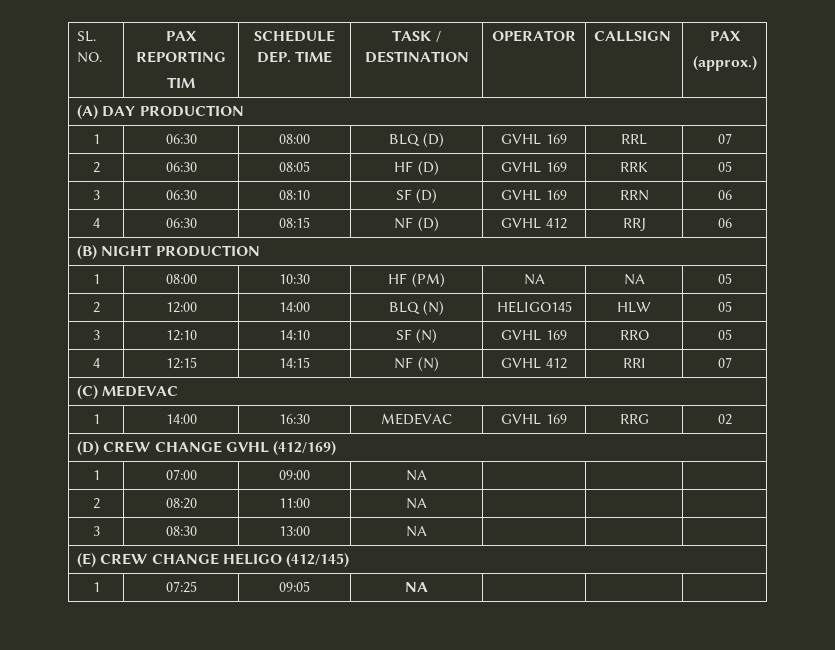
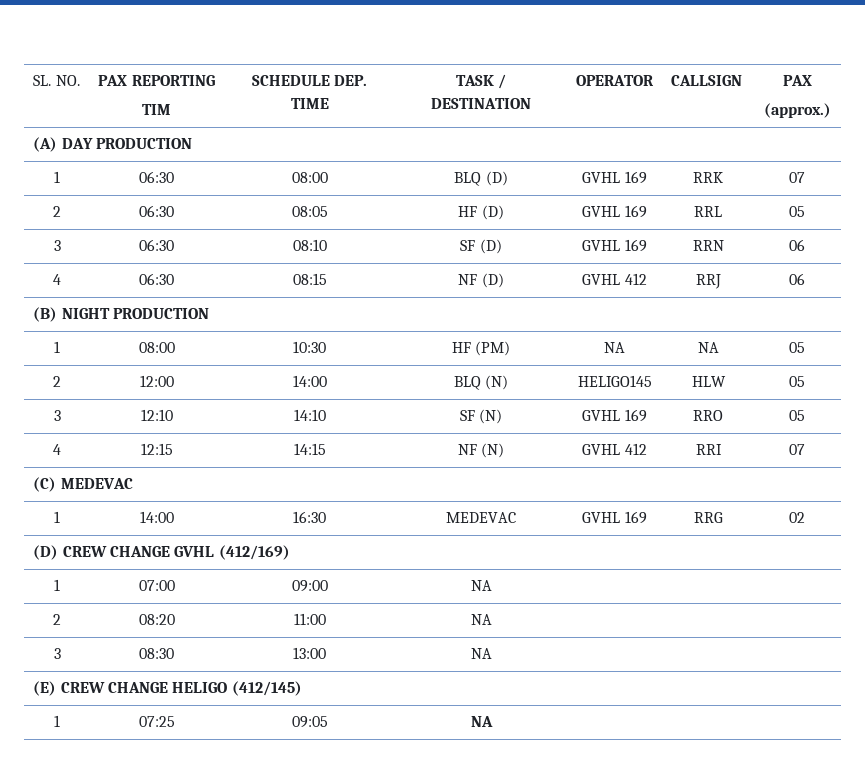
[621,134,647,145] RRL -> [693,172,723,183] RRK
[620,162,648,172] RRK -> [694,206,722,217] RRL

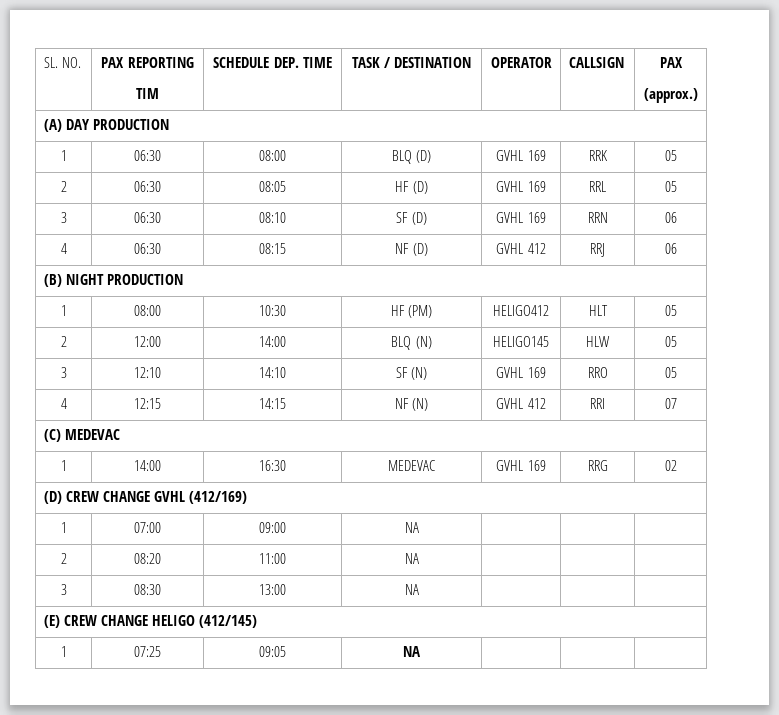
[789,172,805,183] 07 -> [664,150,677,161] 05
[604,342,625,353] [697,342,719,353] NA | NA -> [493,305,549,316] [588,305,608,316] HELIGO412 | HLT

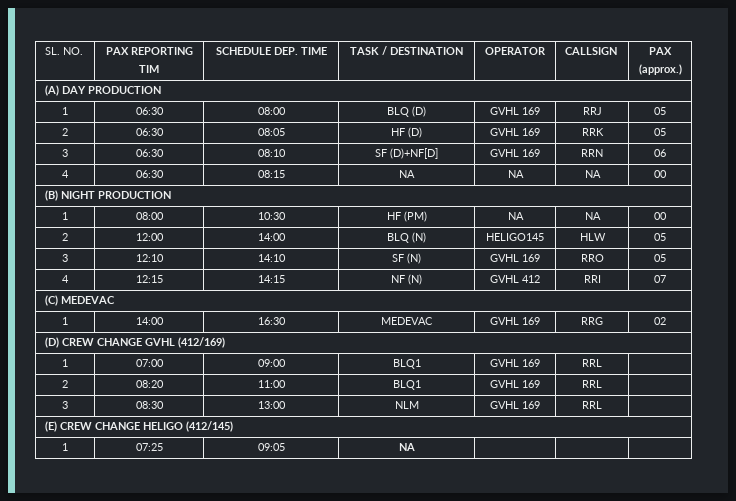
[588,150,608,161] RRK -> [582,107,602,115] RRJ
[589,181,606,192] RRL -> [581,128,604,136] RRK
[411,212,427,225] (D) -> [390,148,438,159] (D)+NF[D]
[395,243,428,256] [496,243,546,254] [590,243,605,257] [664,243,677,254] NF (D) | GVHL 412 | RRJ | 06 -> [399,170,415,178] [507,170,524,178] [584,170,601,178] [654,170,667,178] NA | NA | NA | 00
[493,305,549,316] [588,305,608,316] [664,305,677,316] HELIGO412 | HLT | 05 -> [507,212,524,220] [584,212,601,220] [654,212,667,220] NA | NA | 00
[404,522,419,533] NA | | -> [392,359,421,369] [490,359,540,367] [582,359,602,367] BLQ1 | GVHL 169 | RRL
[404,553,419,564] NA | | -> [392,380,421,390] [490,380,540,388] [582,380,602,388] BLQ1 | GVHL 169 | RRL
[404,584,419,595] NA | | -> [394,401,419,409] [490,401,540,409] [582,401,602,409] NLM | GVHL 169 | RRL

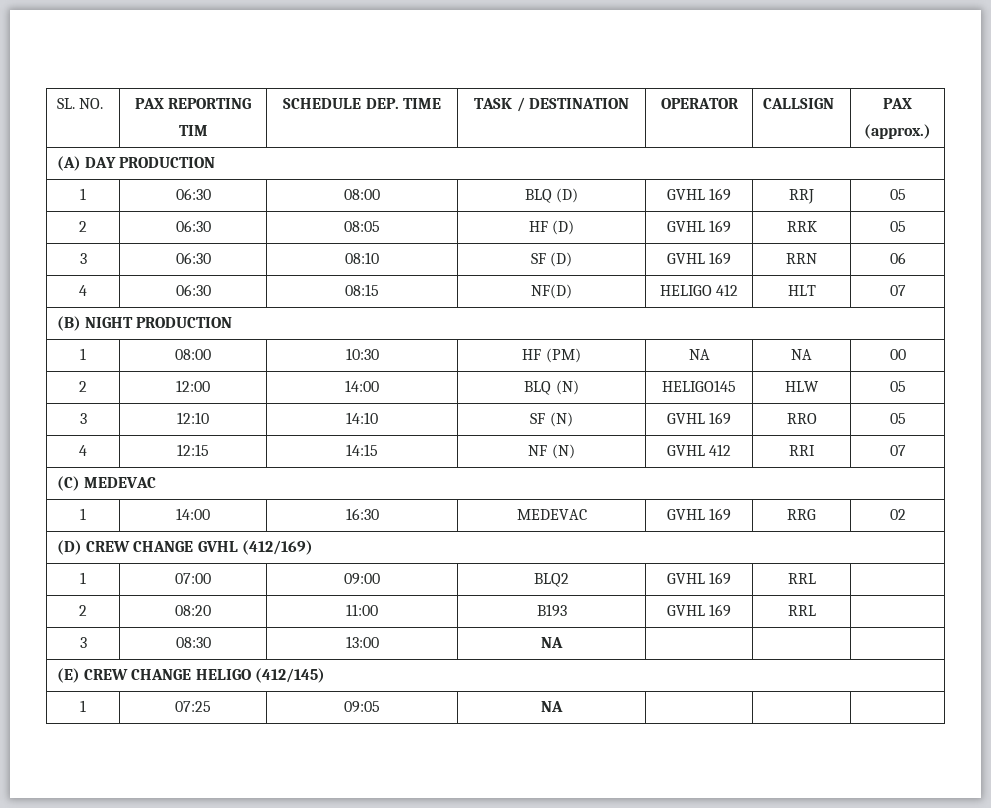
[390,148,438,159] (D)+NF[D] -> [550,252,573,267] (D)
[399,170,415,178] [507,170,524,178] [584,170,601,178] [654,170,667,178] NA | NA | NA | 00 -> [531,284,572,299] [659,284,739,296] [787,285,816,296] [889,285,906,296] NF(D) | HELIGO 412 | HLT | 07
[392,359,421,369] BLQ1 -> [534,573,569,587] BLQ2
[392,380,421,390] BLQ1 -> [536,604,567,617] B193
[394,401,419,409] [490,401,540,409] [582,401,602,409] NLM | GVHL 169 | RRL -> [541,637,563,648] NA | |

